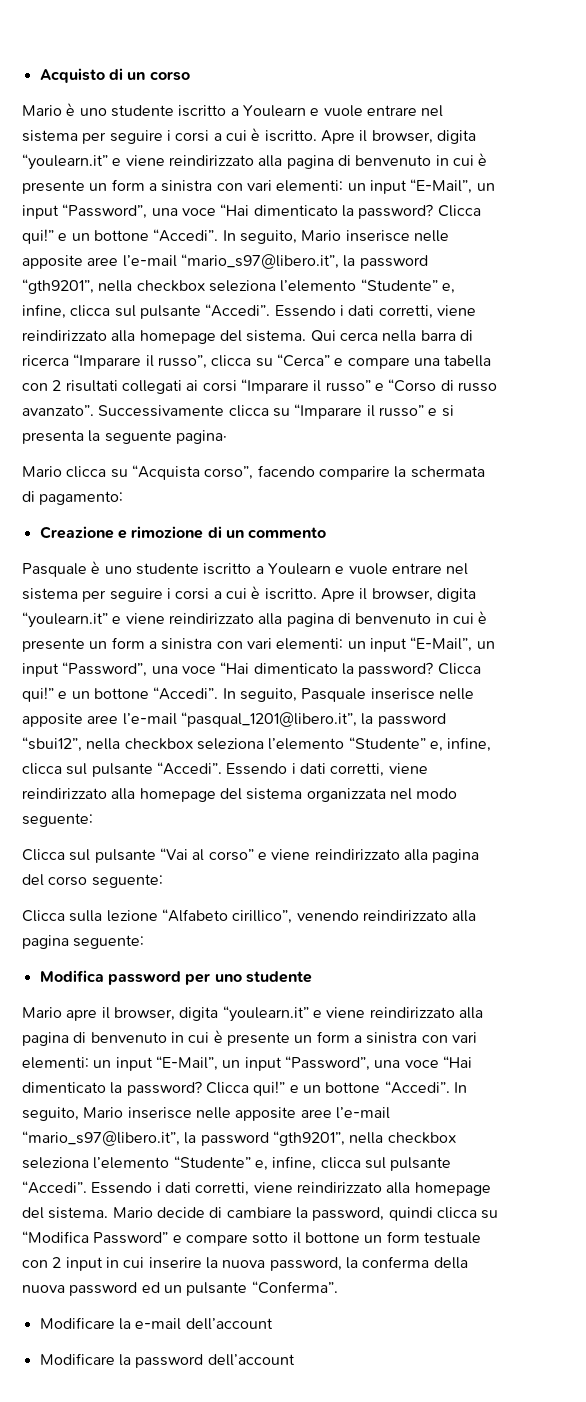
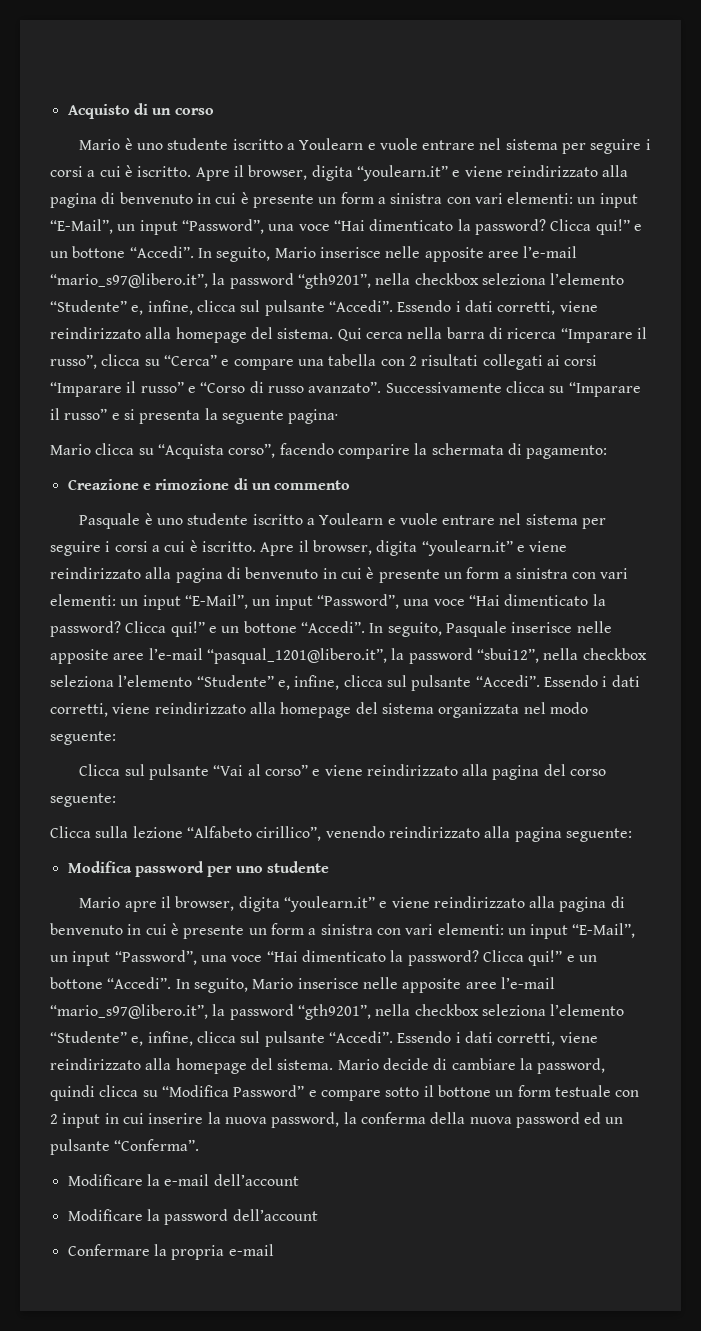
(295, 1360) none -> [67,1244,274,1260] // Confermare la propria e-mail

